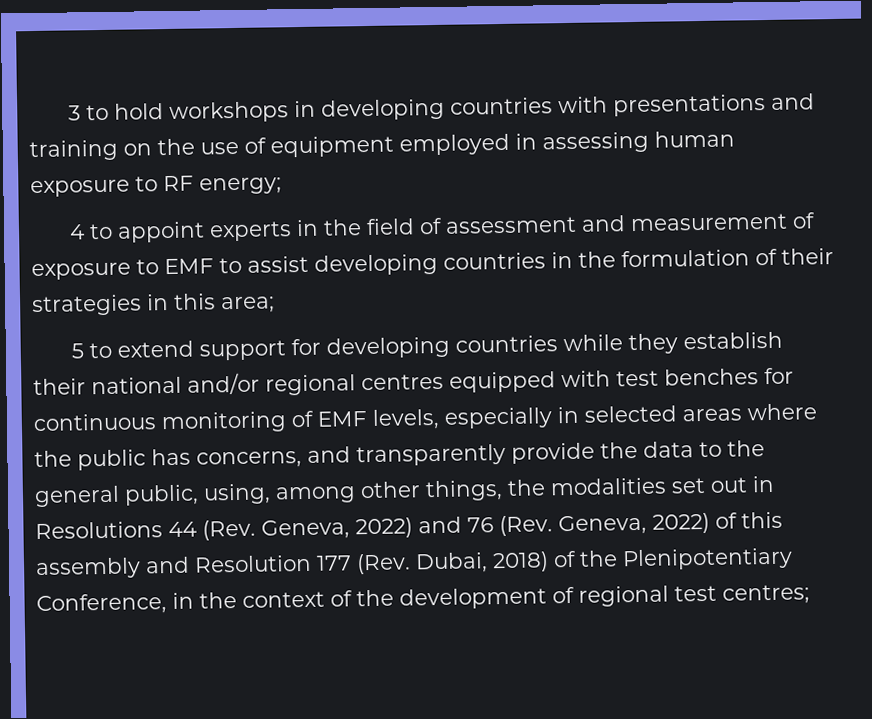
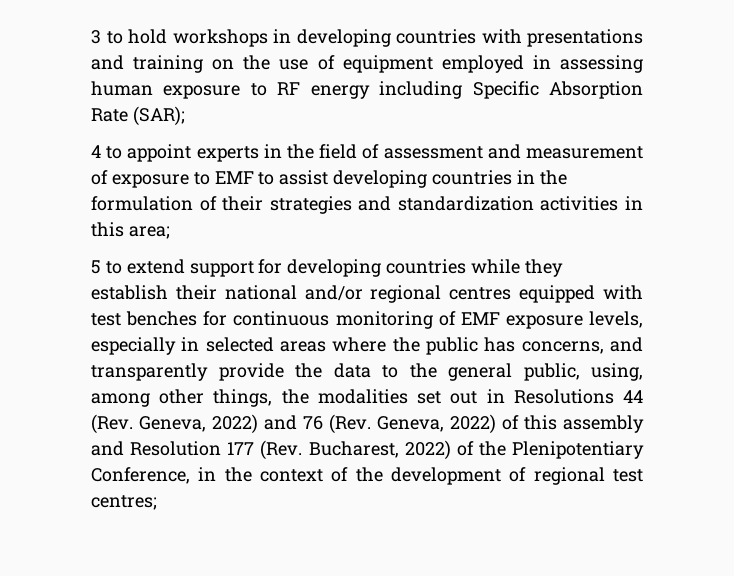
[199,177,282,195] energy; -> [310,81,644,99] [91,106,185,126] energy including Specific Absorption Rate (SAR);
(142, 305) none -> [358,196,619,211] and standardization activities
(367, 419) none -> [505,315,583,329] exposure
[415,551,549,574] Dubai, 2018) -> [308,440,451,460] Bucharest, 2022)

